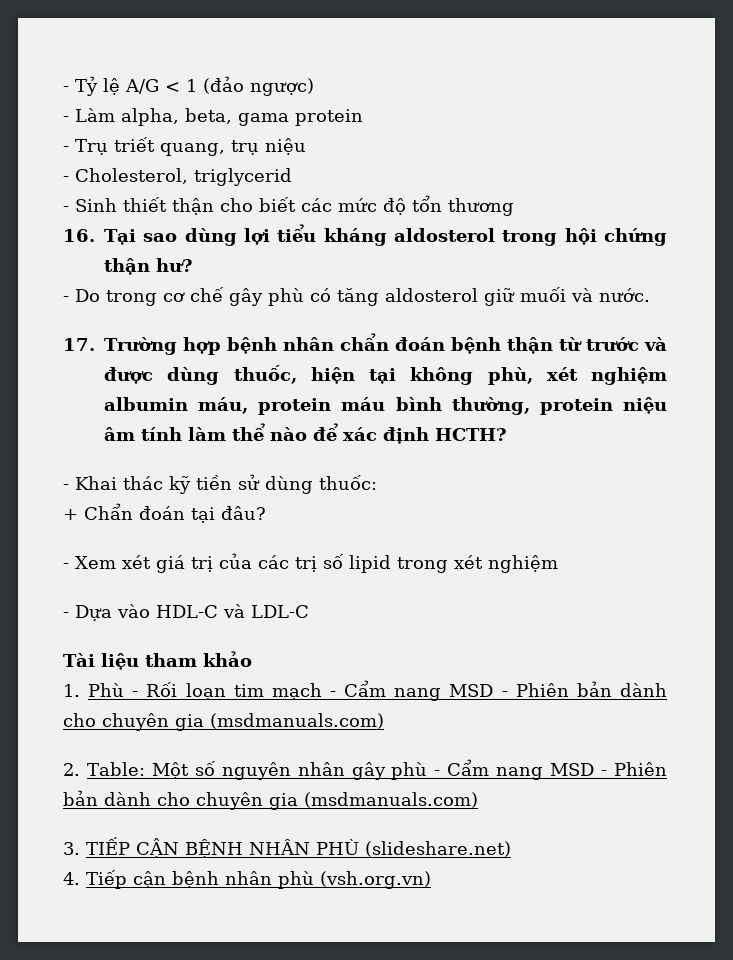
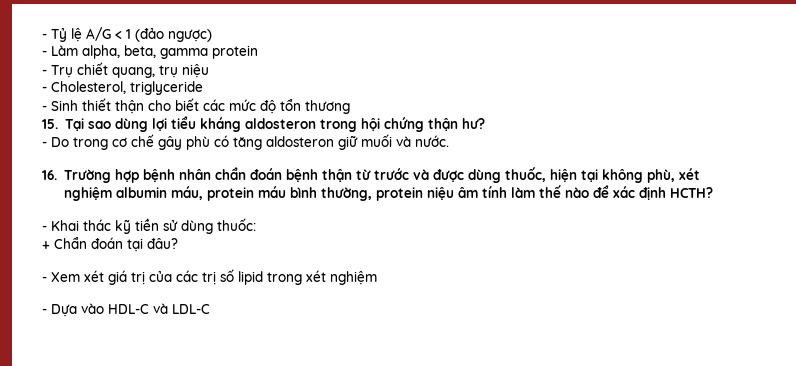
[238,113,289,126] gama -> [160,48,208,59] gamma
[114,137,155,152] triết -> [77,62,108,75] chiết
[194,168,292,186] triglycerid -> [130,81,203,95] triglyceride
[63,229,95,242] 16. -> [42,119,58,129] 15.
[394,228,495,242] aldosterol -> [244,118,316,129] aldosteron
[385,288,478,302] aldosterol -> [266,136,334,147] aldosteron
[63,338,95,351] 17. -> [42,170,57,180] 16.
[232,423,265,441] thể -> [538,185,561,198] thế
[63,651,252,670] [63,680,668,701] [63,713,384,731] [63,759,667,780] [63,790,478,810] [63,837,511,858] [63,870,431,889] // Tài liệu tham khảo // 1. Phù - Rối loạn tim mạch - Cẩm nang MSD - Phiên bản dành cho chuyên gia (msdmanuals.com) // 2. Table: Một số nguyên nhân gây phù - Cẩm nang MSD - Phiên bản dành cho chuyên gia (msdmanuals.com) // 3. TIẾP CẬN BỆNH NHÂN PHÙ (slideshare.net) // 4. Tiếp cận bệnh nhân phù (vsh.org.vn) -> (210, 309) none

